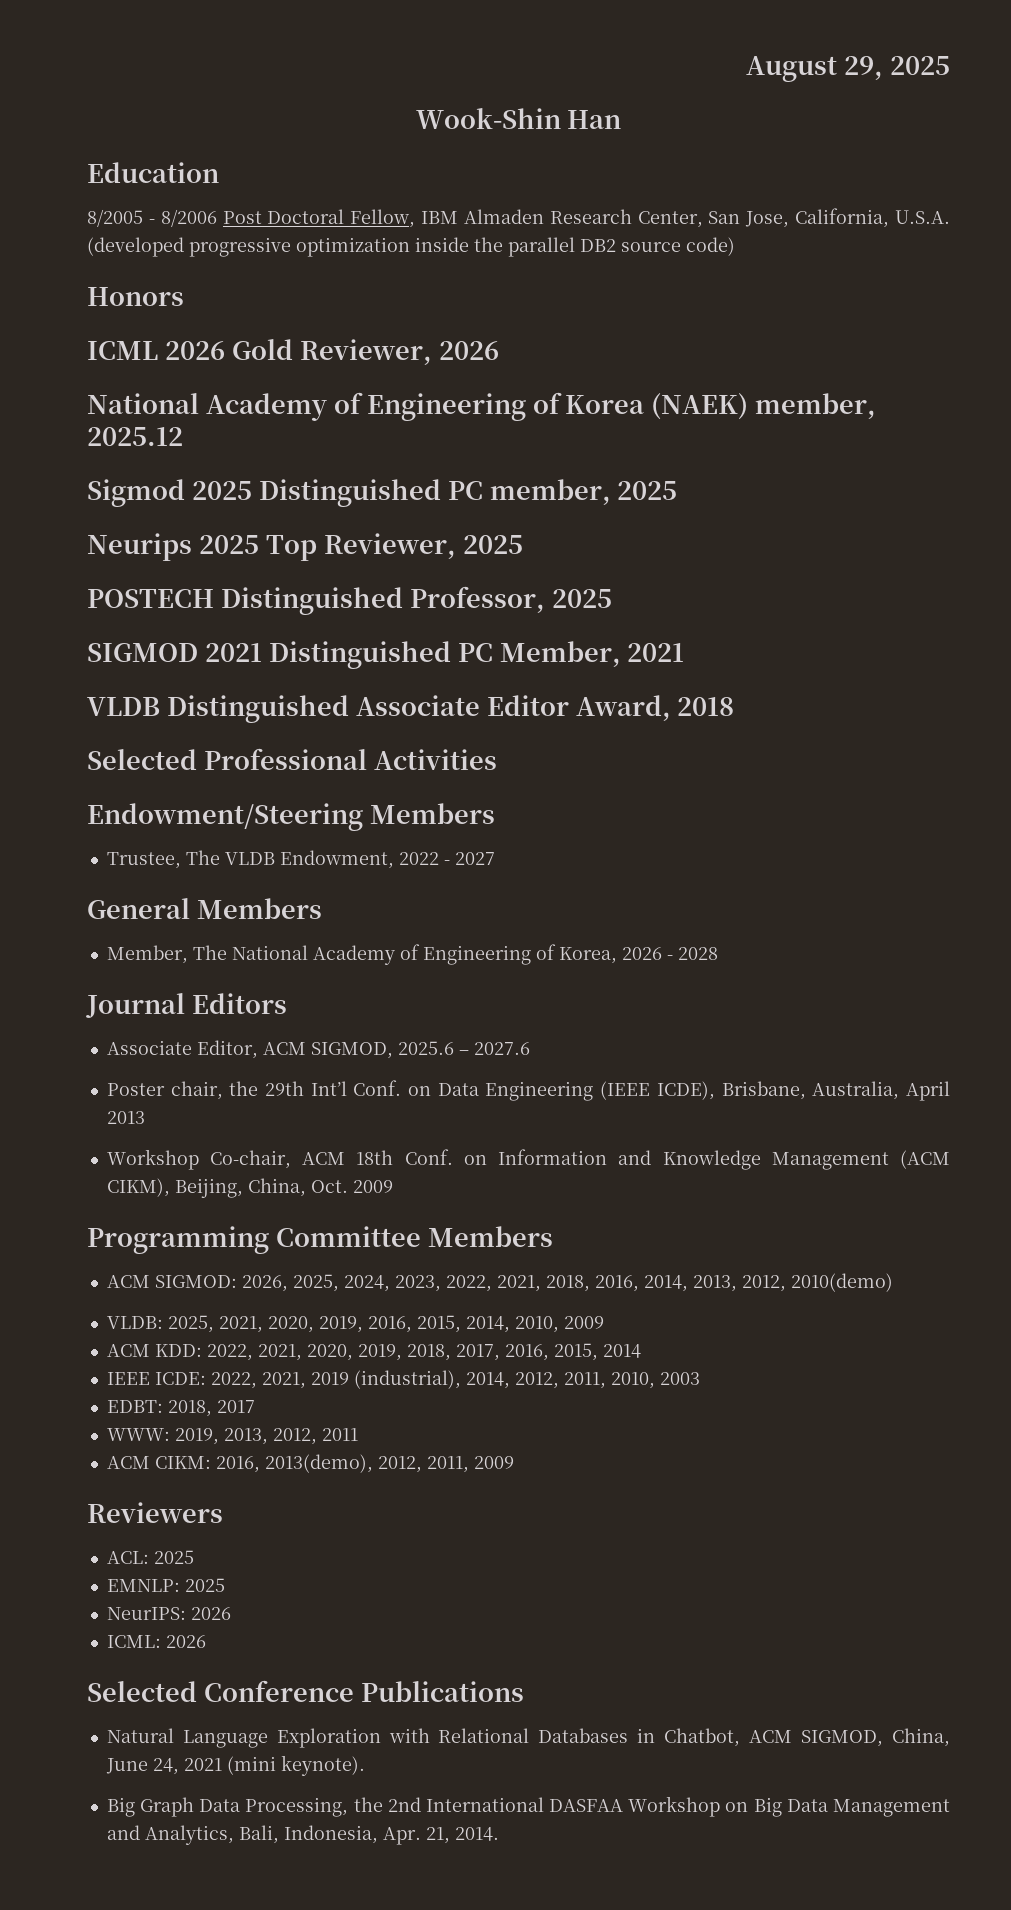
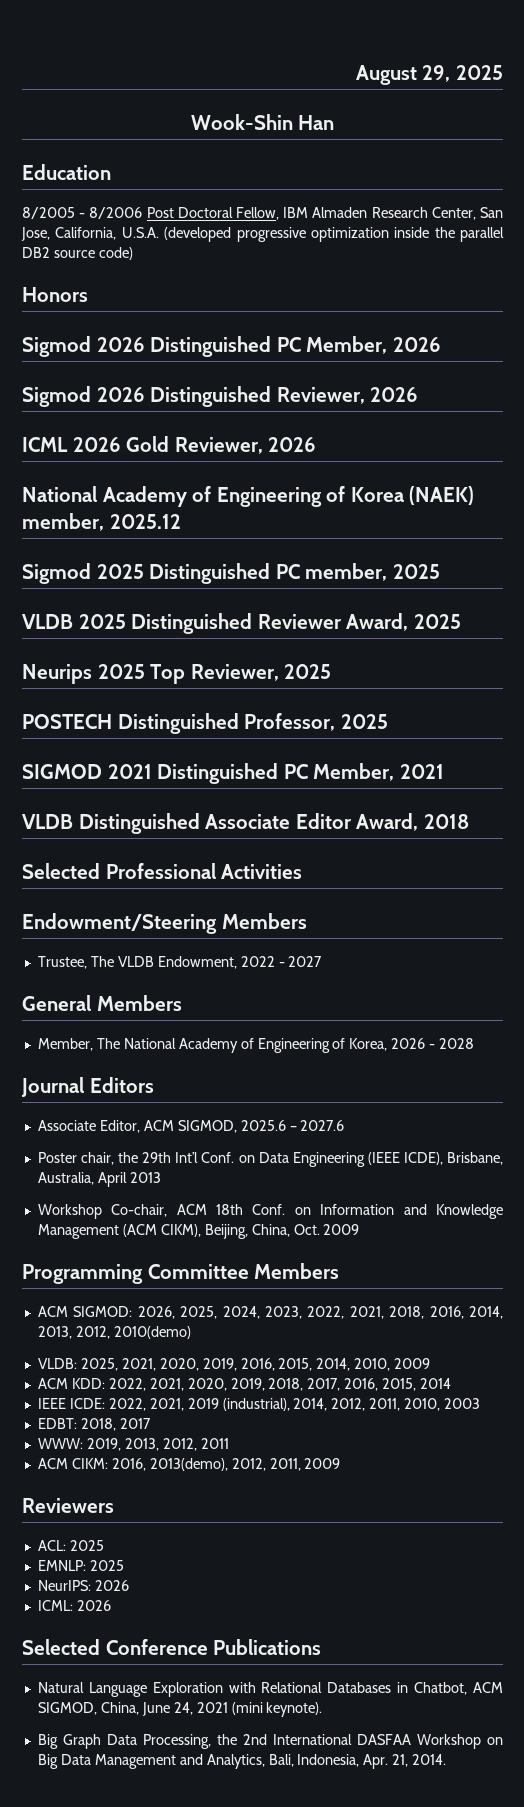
(184, 296) none -> [22,336,441,357] [22,386,419,407] // Sigmod 2026 Distinguished PC Member, 2026 // Sigmod 2026 Distinguished Reviewer, 2026
(678, 490) none -> [22,613,461,634] // VLDB 2025 Distinguished Reviewer Award, 2025

